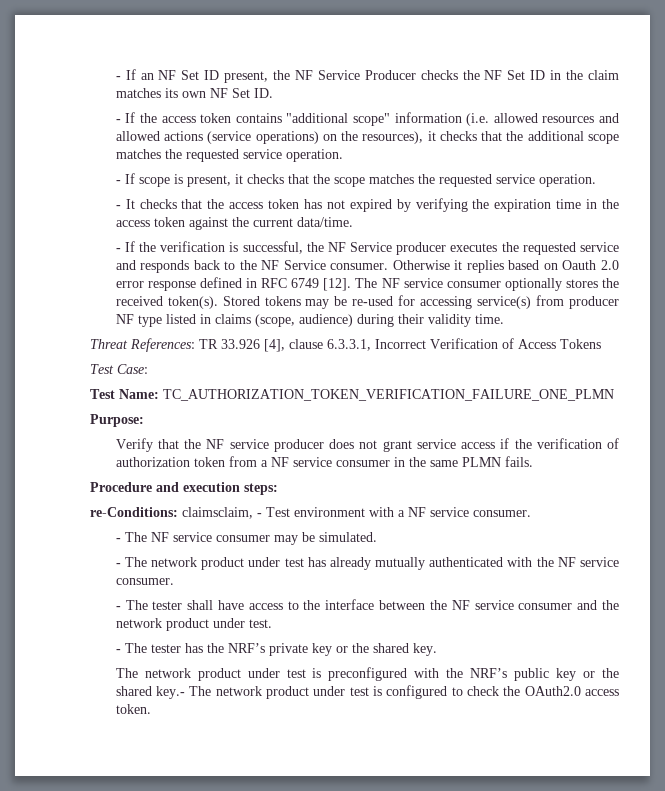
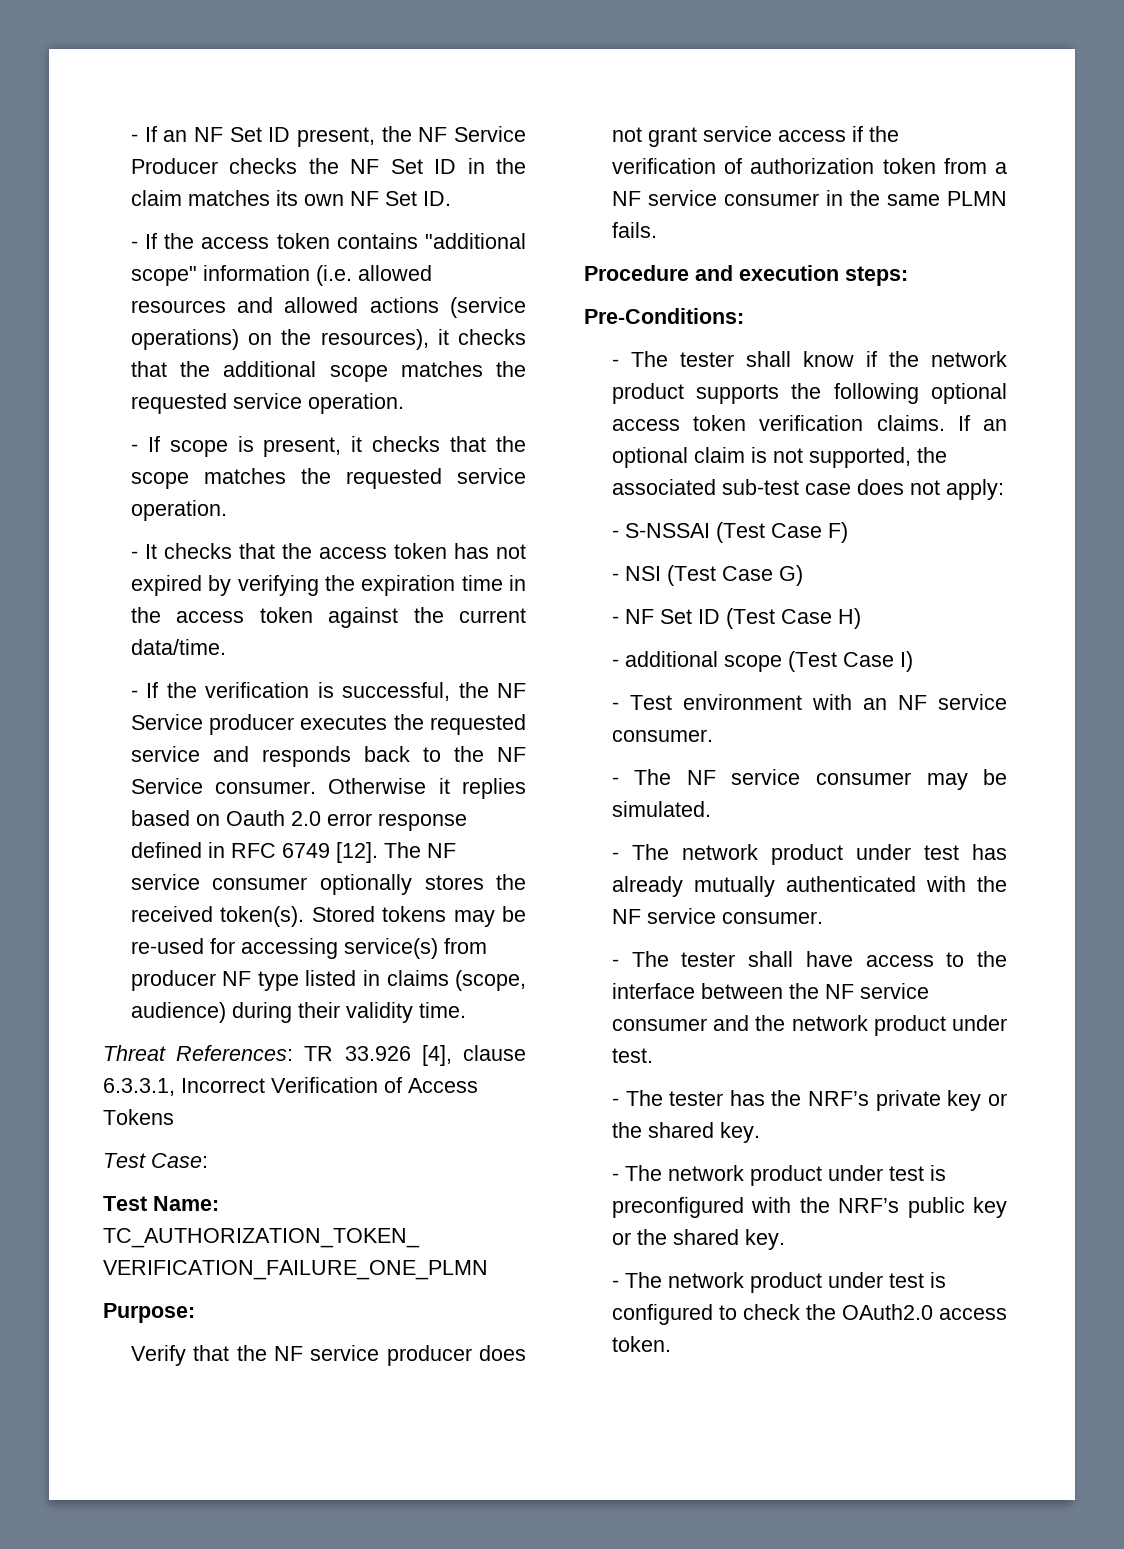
[90,507,253,519] re-Conditions: claimsclaim, -> [584,308,744,324] [611,351,1007,367] [611,383,1007,404] [611,415,1007,431] [611,447,947,468] [611,479,1004,500] [611,522,848,543] [611,565,803,586] [611,608,861,629] [611,651,913,672] Pre-Conditions: // - The tester shall know if the network product supports the following optional access token verification claims. If an optional claim is not supported, the associated sub-test case does not apply: // - S-NSSAI (Test Case F) // - NSI (Test Case G) // - NF Set ID (Test Case H) // - additional scope (Test Case I) //
[398,510,405,517] a -> [862,698,887,710] an
(437, 649) none -> [611,1173,619,1181] -
[156,686,186,699] key.- -> [744,1229,785,1250] [611,1280,619,1288] key. // -

